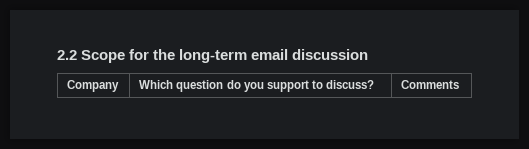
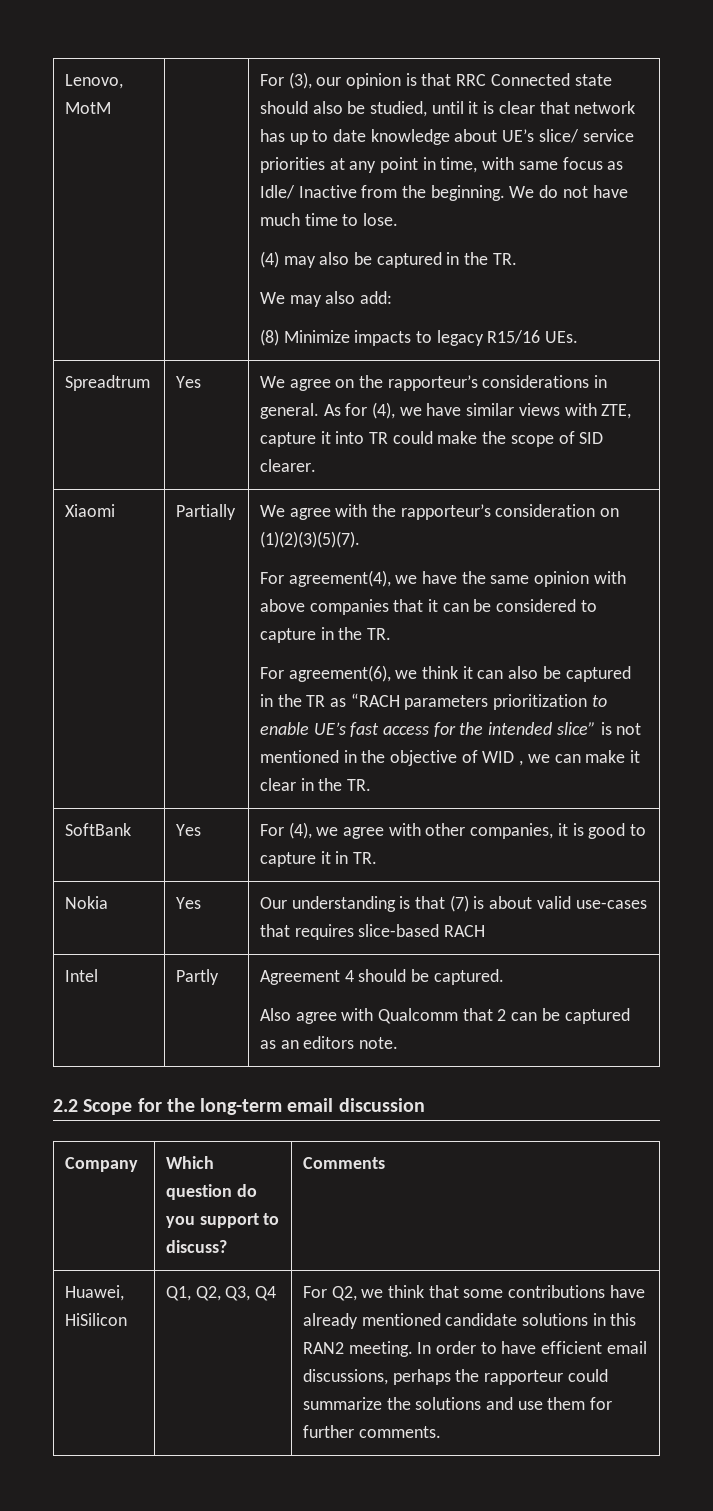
(57, 55) none -> [64,74,123,89] [64,102,111,114] [259,72,612,89] [259,101,636,117] [259,129,634,145] [259,157,624,173] [259,185,628,201] [259,213,398,226] [259,251,517,268] [259,291,392,307] [259,329,579,346] [64,375,150,391] [175,376,201,388] [259,375,608,391] [259,402,632,419] [259,431,604,447] [259,459,316,472] [64,504,115,517] [175,504,236,520] [259,504,620,520] [259,531,360,548] [259,570,626,587] [259,599,597,615] [259,627,391,643] [259,665,631,682] [259,693,607,710] [259,722,642,737] [259,750,641,766] [259,778,371,791] [64,823,131,836] [175,824,201,836] [259,822,647,839] [259,851,377,867] [64,896,108,909] [175,897,201,909] [259,895,647,912] [259,924,485,940] [64,969,98,982] [175,969,219,985] [259,969,504,985] [259,1008,630,1024] [259,1036,398,1049] Lenovo, MotM | | For (3), our opinion is that RRC Connected state should also be studied, until it is clear that network has up to date knowledge about UE’s slice/ service priorities at any point in time, with same focus as Idle/ Inactive from the beginning. We do not have much time to lose. // (4) may also be captured in the TR. // We may also add: // (8) Minimize impacts to legacy R15/16 UEs. // Spreadtrum | Yes | We agree on the rapporteur’s considerations in general. As for (4), we have similar views with ZTE, capture it into TR could make the scope of SID clearer. // Xiaomi | Partially | We agree with the rapporteur’s consideration on (1)(2)(3)(5)(7). // For agreement(4), we have the same opinion with above companies that it can be considered to capture in the TR. // For agreement(6), we think it can also be captured in the TR as “RACH parameters prioritization to enable UE’s fast access for the intended slice” is not mentioned in the objective of WID , we can make it clear in the TR. // SoftBank | Yes | For (4), we agree with other companies, it is good to capture it in TR. // Nokia | Yes | Our understanding is that (7) is about valid use-cases that requires slice-based RACH // Intel | Partly | Agreement 4 should be captured. // Also agree with Qualcomm that 2 can be captured as an editors note. //
(460, 84) none -> [64,1285,124,1301] [64,1313,127,1326] [165,1286,276,1301] [302,1285,645,1301] [302,1313,637,1329] [302,1341,647,1357] [302,1369,608,1385] [302,1397,613,1410] [302,1425,441,1438] // Huawei, HiSilicon | Q1, Q2, Q3, Q4 | For Q2, we think that some contributions have already mentioned candidate solutions in this RAN2 meeting. In order to have efficient email discussions, perhaps the rapporteur could summarize the solutions and use them for further comments.

